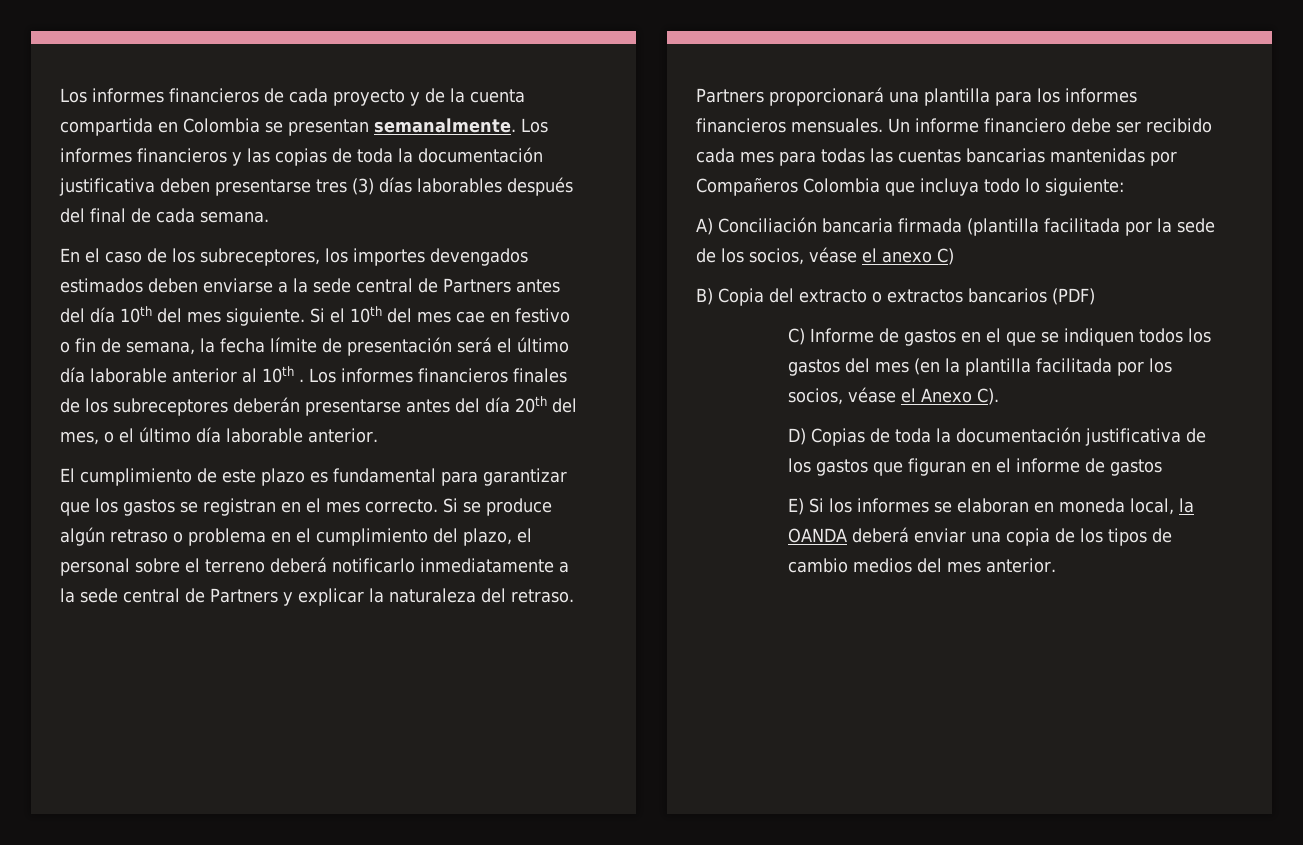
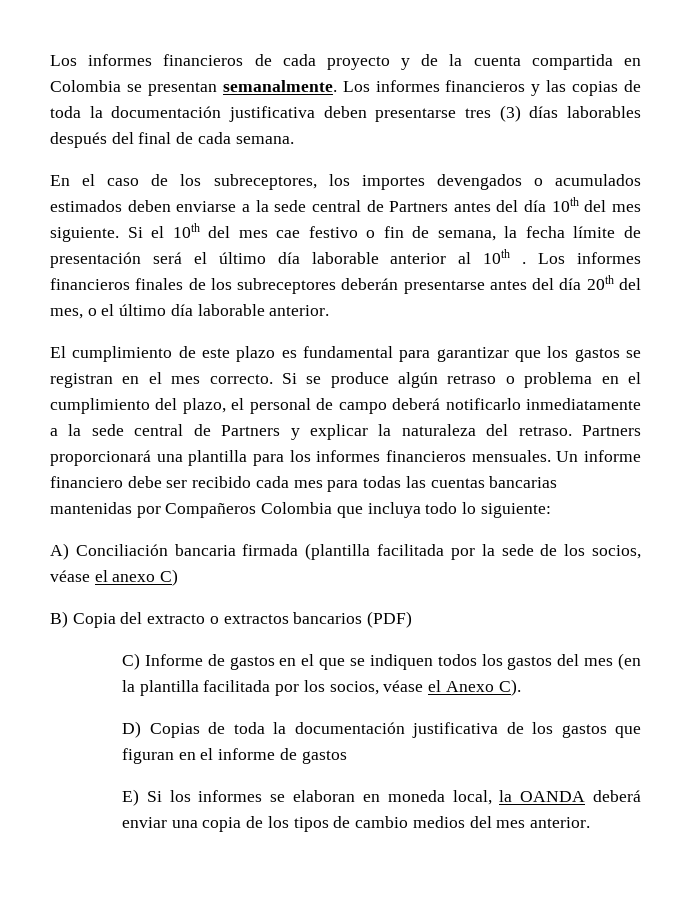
(528, 257) none -> [533,174,642,186] o acumulados
[490,311,510,323] en -> (301, 234) none
[135,558,265,573] sobre el terreno -> [316,398,387,414] de campo

